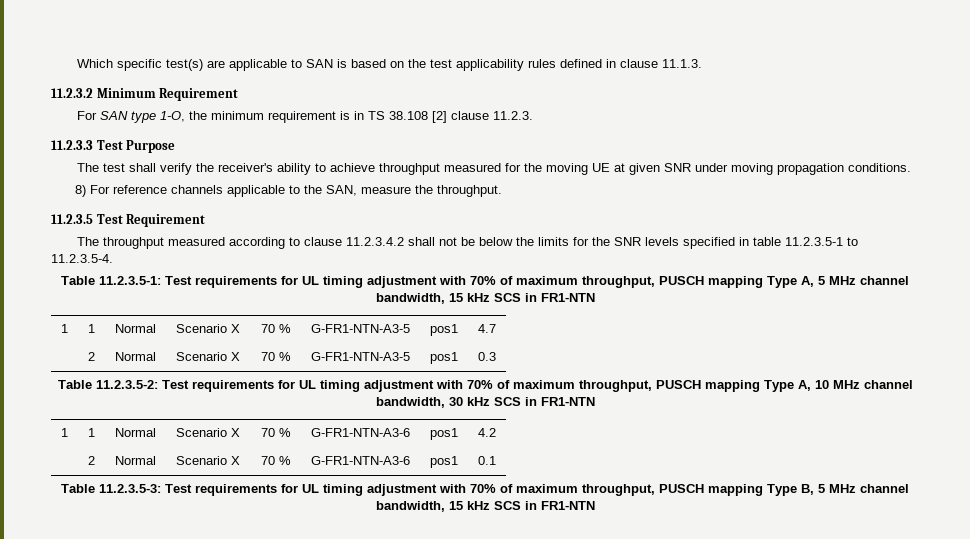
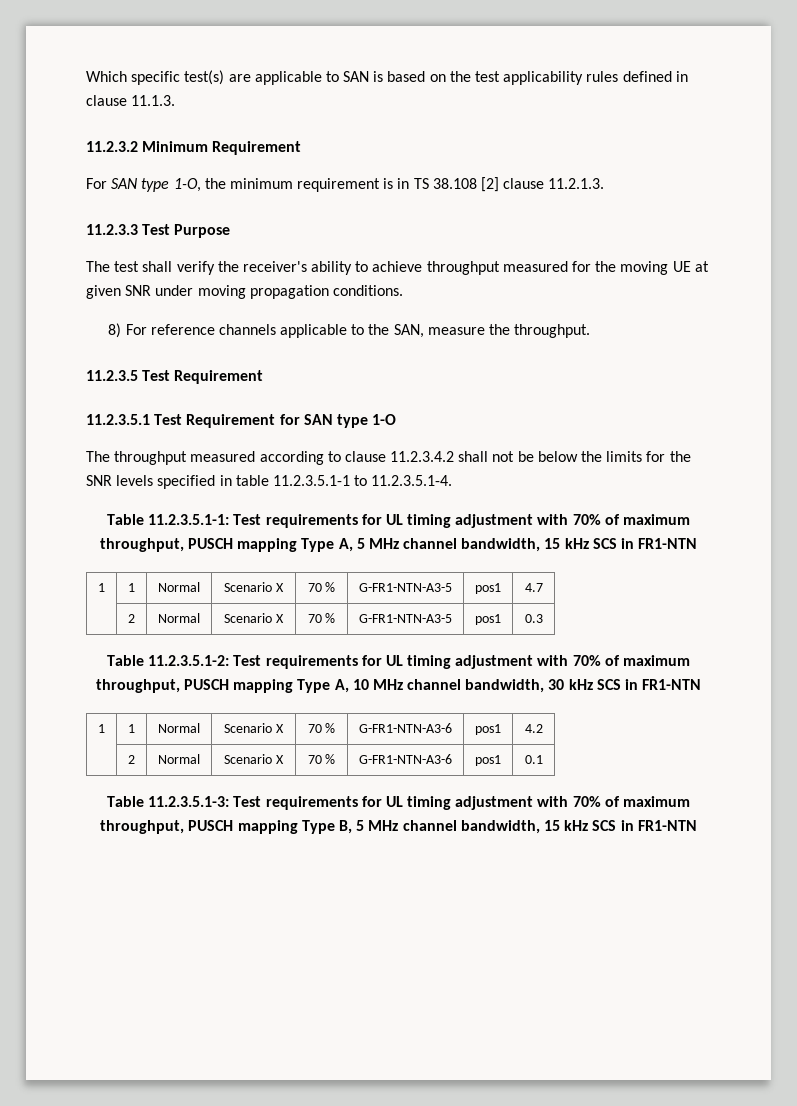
[493,111,534,120] 11.2.3. -> [548,178,605,189] 11.2.1.3.
(206, 220) none -> [86,414,397,428] // 11.2.3.5.1 Test Requirement for SAN type 1-O
[785,237,859,246] [51,254,113,263] [61,276,161,285] 11.2.3.5-1 to 11.2.3.5-4. // Table 11.2.3.5-1: -> [272,475,453,486] [106,514,230,525] 11.2.3.5.1-1 to 11.2.3.5.1-4. // Table 11.2.3.5.1-1:
[95,380,158,389] 11.2.3.5-2: -> [148,655,230,666] 11.2.3.5.1-2:
[99,484,161,493] 11.2.3.5-3: -> [148,796,230,807] 11.2.3.5.1-3:

